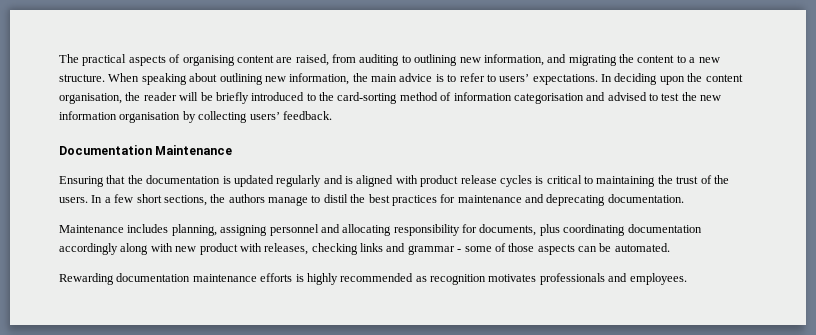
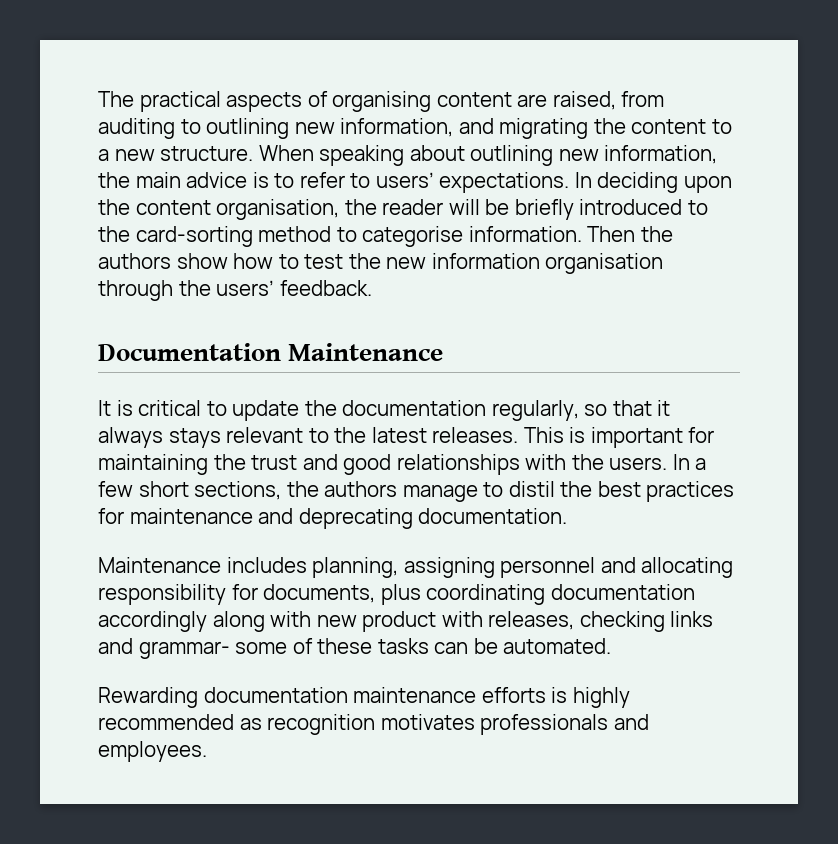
[440,92,647,104] of information categorisation and advised -> [336,226,673,247] [98,253,274,269] to categorise information. Then the authors show how
[182,111,248,123] by collecting -> [98,280,211,301] through the
[59,175,712,187] Ensuring that the documentation is updated regularly and is aligned with product release cycles is critical to maintaining the trust of -> [98,400,671,421] [98,427,715,448] [98,454,567,475] It is critical to update the documentation regularly, so that it always stays relevant to the latest releases. This is important for maintaining the trust and good relationships with
[407,243,575,255] grammar - some of those aspects -> [138,638,429,659] grammar- some of these tasks

